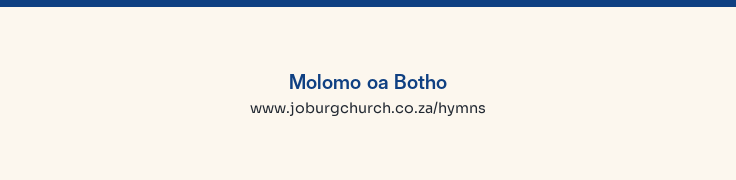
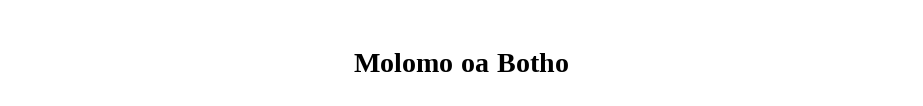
[250,101,486,117] // www.joburgchurch.co.za/hymns -> (569, 62) none

